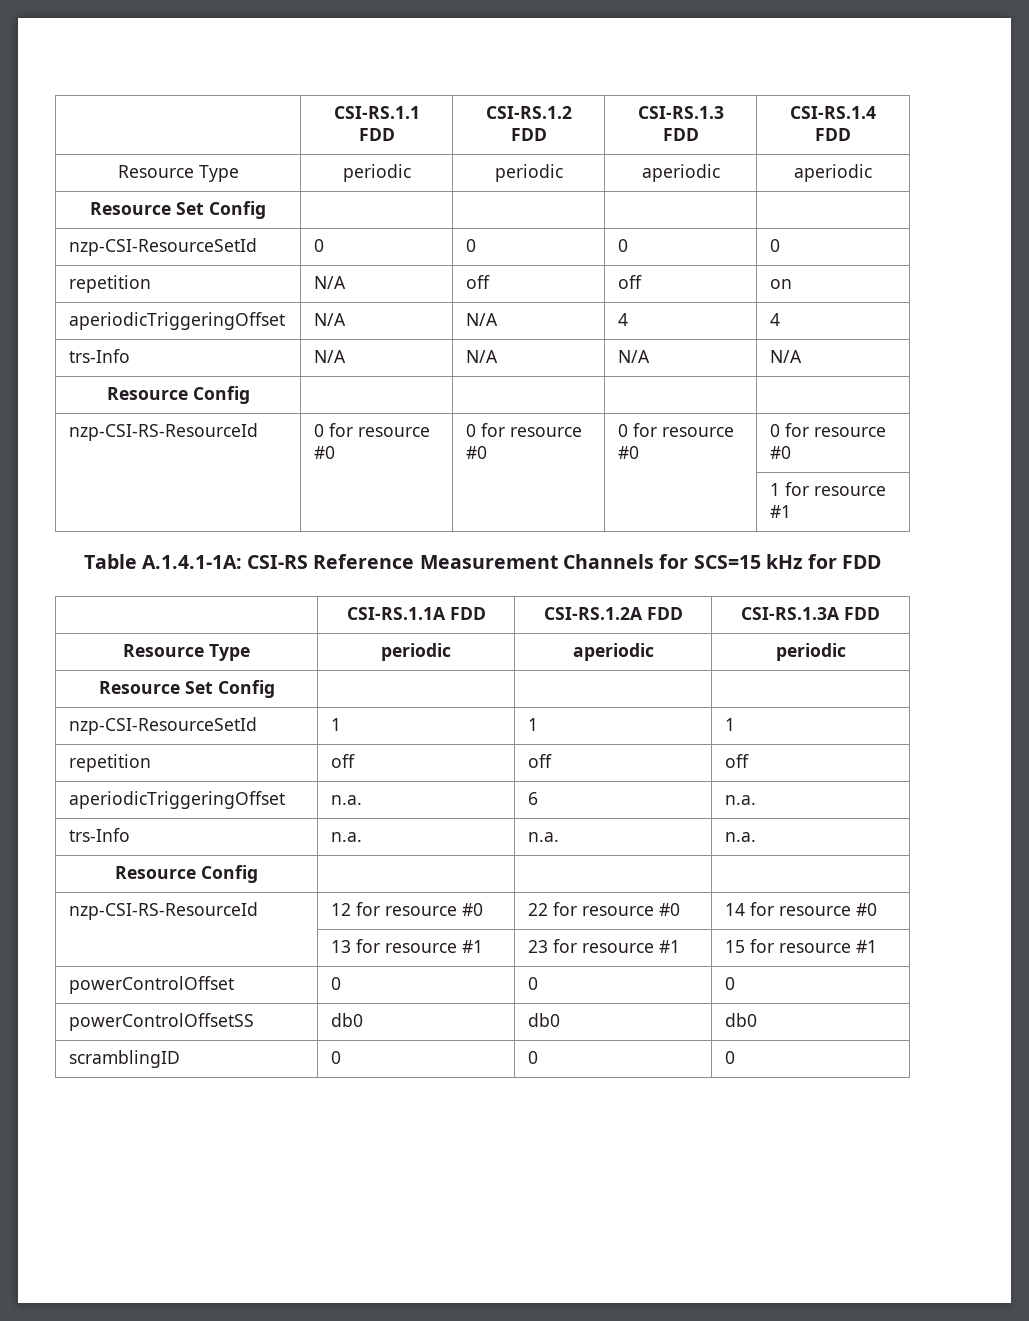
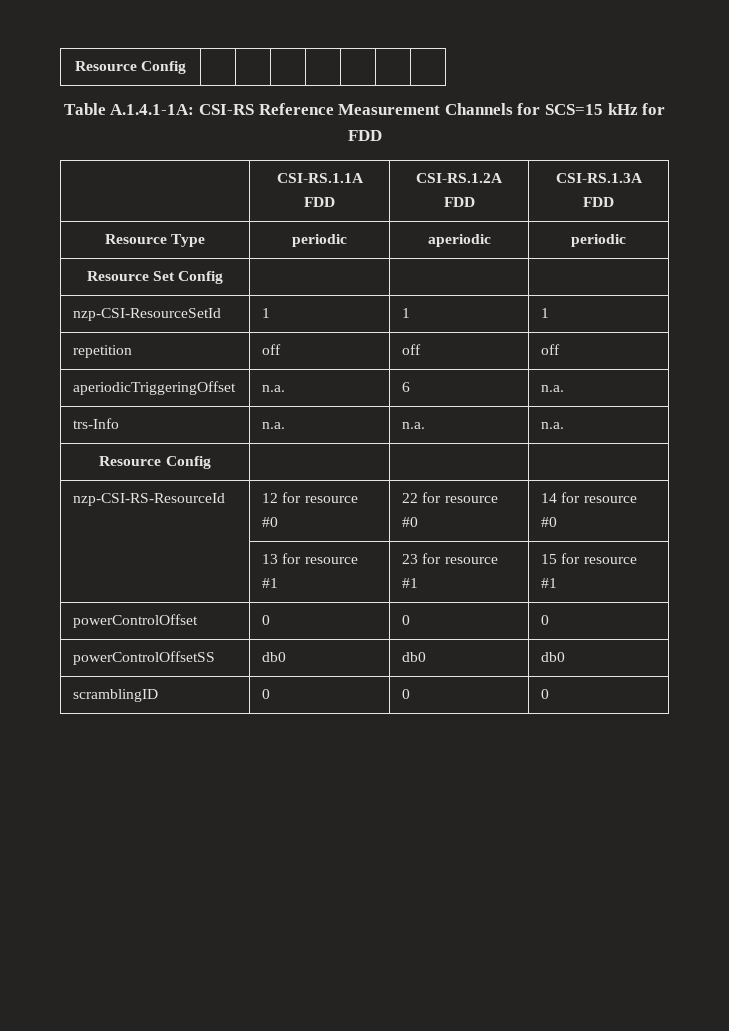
[333,106,420,119] [358,128,395,141] [485,106,572,119] [510,128,547,141] [637,106,724,119] [662,128,699,141] [790,106,876,119] [815,128,851,141] [117,165,239,182] [342,164,411,182] [494,164,563,182] [641,164,720,182] [794,164,872,182] [90,201,266,219] [69,238,258,256] [314,239,325,252] [466,239,477,252] [618,239,629,252] [770,239,781,252] [69,275,152,293] [314,276,347,289] [466,275,491,289] [618,275,643,289] [770,279,793,289] [69,312,286,330] [314,313,347,326] [466,313,499,326] [618,313,629,326] [770,313,781,326] [69,349,131,363] [314,350,347,363] [466,350,499,363] [618,350,651,363] [770,350,803,363] [106,386,250,404] [69,423,259,441] [314,423,431,437] [314,446,336,459] [466,423,583,437] [466,446,488,459] [618,423,735,437] [618,446,640,459] [770,423,887,437] [770,446,792,459] [770,482,887,496] [770,505,792,518] | CSI-RS.1.1 FDD | CSI-RS.1.2 FDD | CSI-RS.1.3 FDD | CSI-RS.1.4 FDD // Resource Type | periodic | periodic | aperiodic | aperiodic // Resource Set Config | | | | // nzp-CSI-ResourceSetId | 0 | 0 | 0 | 0 // repetition | N/A | off | off | on // aperiodicTriggeringOffset | N/A | N/A | 4 | 4 // trs-Info | N/A | N/A | N/A | N/A // Resource Config | | | | // nzp-CSI-RS-ResourceId | 0 for resource #0 | 0 for resource #0 | 0 for resource #0 | 0 for resource #0 // | | | | 1 for resource #1 -> [74,61,187,74] Resource Config | | | | | | |

